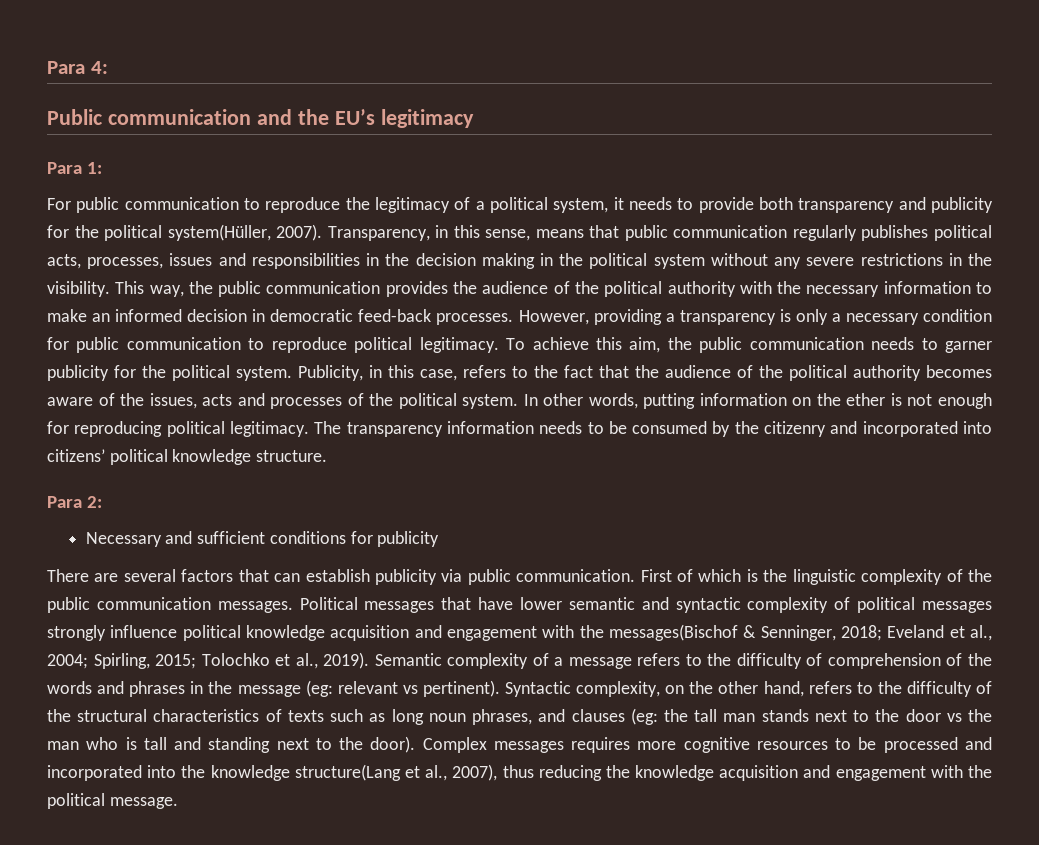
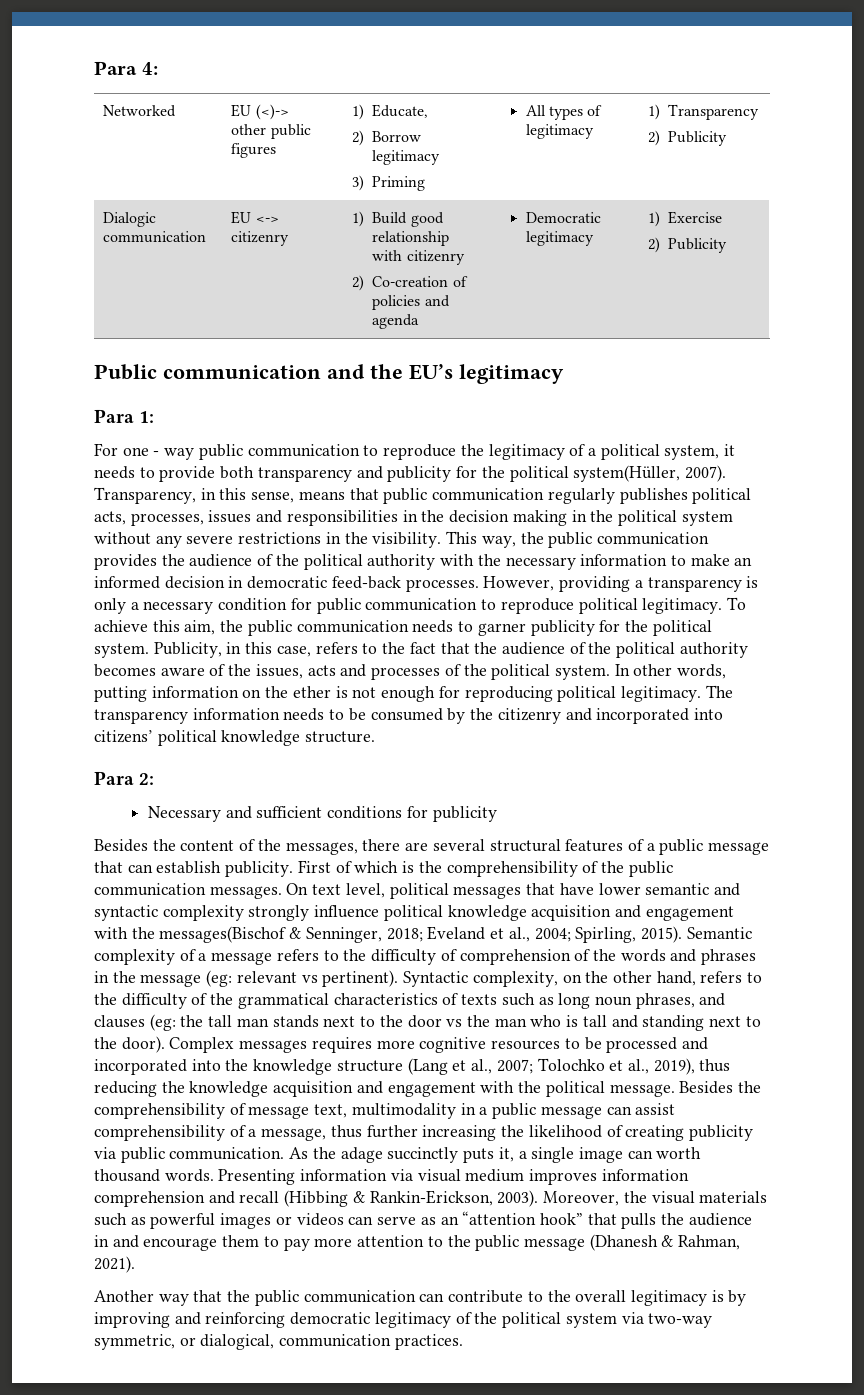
(108, 67) none -> [103,105,177,117] [231,104,289,120] [231,124,311,139] [231,143,277,158] [352,104,429,120] [352,130,422,146] [372,150,441,165] [352,175,426,191] [525,105,603,120] [525,124,594,139] [648,104,760,120] [648,130,728,146] [103,212,157,227] [103,231,207,243] [231,211,279,224] [231,231,290,246] [352,211,444,227] [372,231,450,246] [372,250,465,265] [352,275,468,291] [372,295,450,310] [372,314,420,329] [525,212,601,223] [525,231,594,246] [648,211,723,227] [648,237,728,253] // Networked | EU (<)-> other public figures | 1) Educate, // 2) Borrow legitimacy // 3) Priming | All types of legitimacy | 1) Transparency // 2) Publicity // Dialogic communication | EU <-> citizenry | 1) Build good relationship with citizenry // 2) Co-creation of policies and agenda | Democratic legitimacy | 1) Exercise // 2) Publicity
(71, 204) none -> [122,447,195,460] one - way
[47,569,636,585] There are several factors that can establish publicity via public communication. -> [94,839,770,855] [94,861,294,877] Besides the content of the messages, there are several structural features of a public message that can establish publicity.
[792,569,943,585] linguistic complexity -> [446,861,578,877] comprehensibility
[299,597,358,610] Political -> [286,883,449,899] On text level, political
[834,597,993,613] of political messages -> (244, 913) none
[155,652,370,669] 2015; Tolochko et al., 2019). -> [640,926,682,943] 2015).
[77,709,148,722] structural -> [237,993,329,1009] grammatical
[294,764,498,781] structure(Lang et al., 2007), -> [336,1058,695,1075] structure (Lang et al., 2007; Tolochko et al., 2019),
(178, 803) none -> [679,1081,761,1094] [94,1103,676,1119] [94,1125,753,1141] [94,1147,702,1163] [94,1169,689,1185] [94,1190,768,1207] [94,1211,752,1229] [94,1234,741,1251] [94,1256,135,1273] [94,1290,747,1306] [94,1312,713,1328] [94,1334,463,1350] Besides the comprehensibility of message text, multimodality in a public message can assist comprehensibility of a message, thus further increasing the likelihood of creating publicity via public communication. As the adage succinctly puts it, a single image can worth thousand words. Presenting information via visual medium improves information comprehension and recall (Hibbing & Rankin-Erickson, 2003). Moreover, the visual materials such as powerful images or videos can serve as an “attention hook” that pulls the audience in and encourage them to pay more attention to the public message (Dhanesh & Rahman, 2021). // Another way that the public communication can contribute to the overall legitimacy is by improving and reinforcing democratic legitimacy of the political system via two-way symmetric, or dialogical, communication practices.

